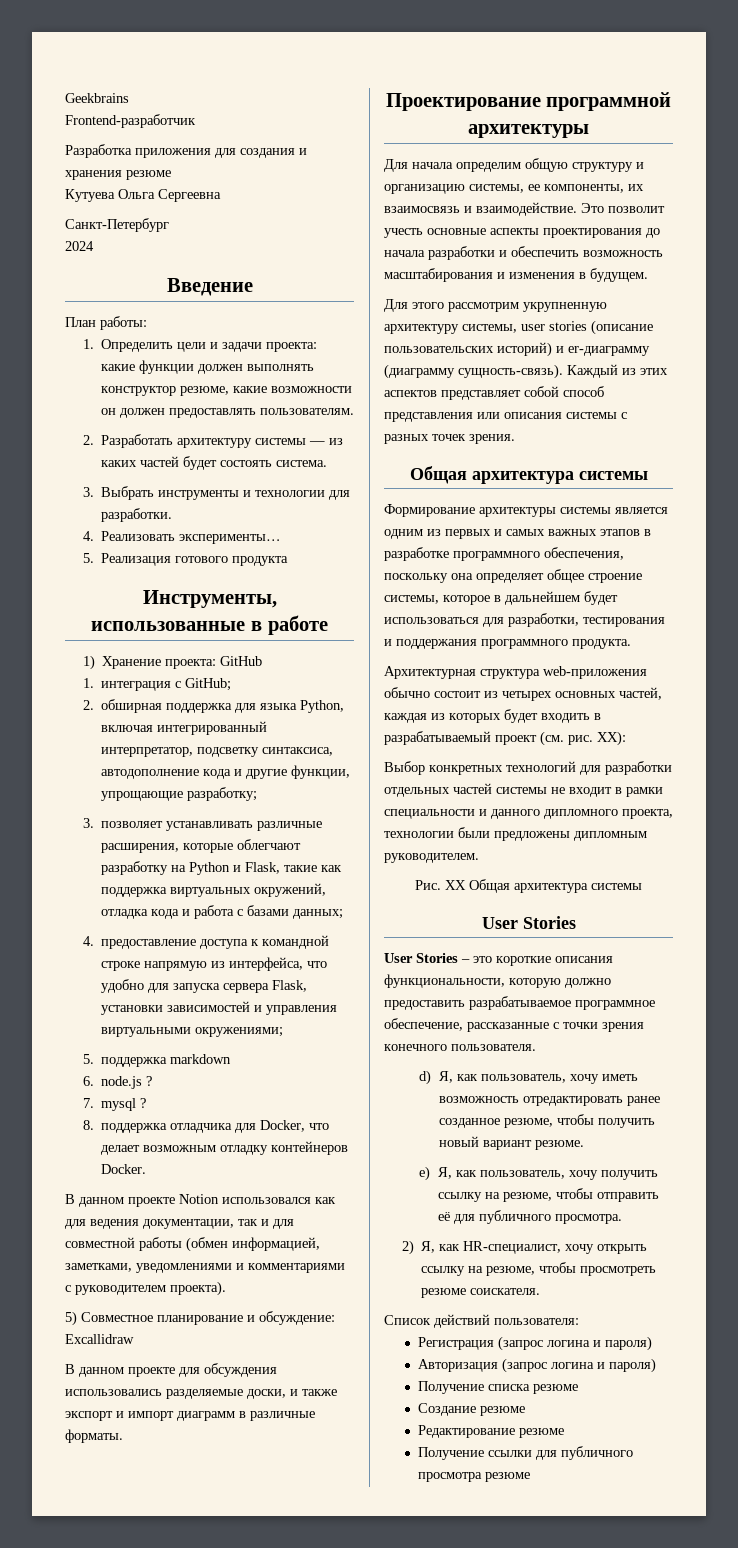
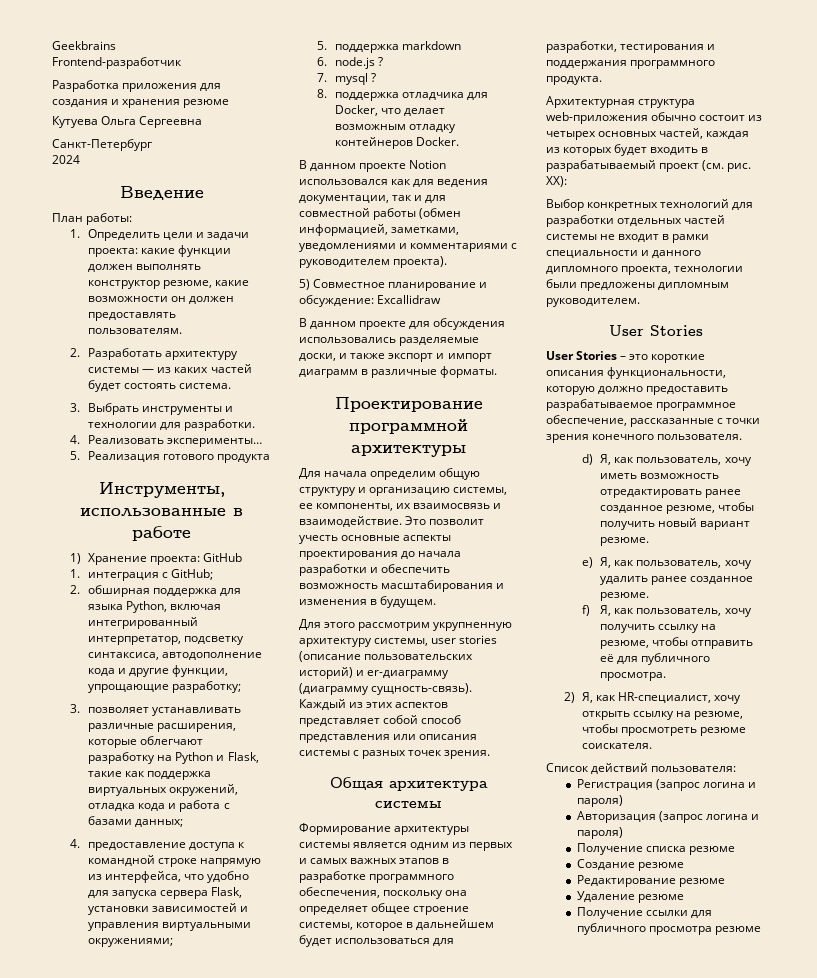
[415,879,642,893] // Рис. ХХ Общая архитектура системы -> (640, 302) none
(598, 1175) none -> [600,576,754,585] [600,592,650,601] [582,605,752,617] удалить ранее созданное резюме. // f) Я, как пользователь, хочу
(564, 1433) none -> [576,891,684,903] // Удаление резюме

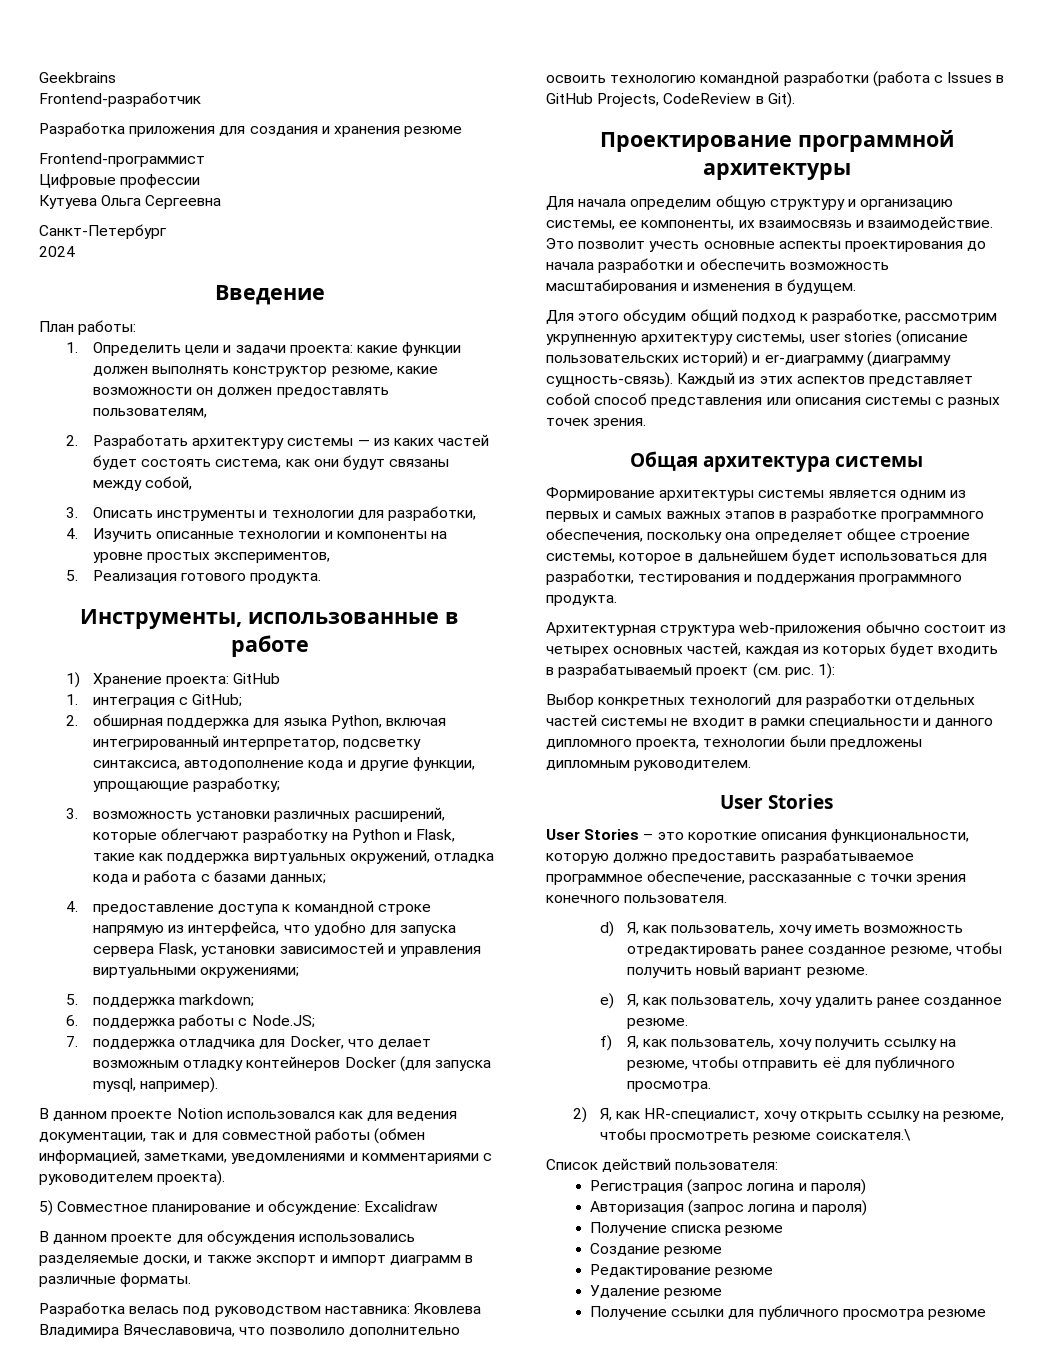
(230, 103) none -> [39,153,205,167] [39,174,201,188] // Frontend-программист // Цифровые профессии
[88,328,183,334] пользователям. -> [93,408,208,418] пользователям,
[179,383,232,389] [70,403,140,415] система. // 3. Выбрать -> [215,455,450,470] [93,476,193,491] [66,507,154,518] система, как они будут связаны между собой, // 3. Описать
[184,419,256,431] [70,435,263,447] разработки. // 4. Реализовать эксперименты… -> [387,506,476,521] [66,528,447,542] [93,552,331,563] разработки, // 4. Изучить описанные технологии и компоненты на уровне простых экспериментов,
[217,454,271,463] продукта -> [250,573,322,584] продукта.
[88,707,242,716] [88,723,237,732] позволяет устанавливать различные расширения, -> [93,807,445,822] возможность установки различных расширений,
[402,41,462,50] markdown -> [179,994,255,1007] markdown;
[335,57,384,69] [317,73,377,85] [317,89,328,98] node.js ? // 7. mysql ? // 8. -> [93,1014,315,1029] [66,1036,79,1047] поддержка работы с Node.JS; // 7.
[416,137,460,146] Docker. -> [344,1056,491,1072] [93,1077,219,1093] Docker (для запуска mysql, например).
[377,295,442,304] Excallidraw -> [363,1201,438,1212] Excalidraw
(498, 372) none -> [39,1302,481,1317] [39,1324,460,1338] [546,71,1005,87] [546,92,795,108] // Разработка велась под руководством наставника: Яковлева Владимира Вячеславовича, что позволило дополнительно освоить технологию командной разработки (работа с Issues в GitHub Projects, CodeReview в Git).
(356, 625) none -> [623,309,902,324] обсудим общий подход к разработке,
[546,176,567,187] ХХ): -> [817,663,835,679] 1):
[582,743,653,749] соискателя. -> [815,1129,911,1141] соискателя.\

